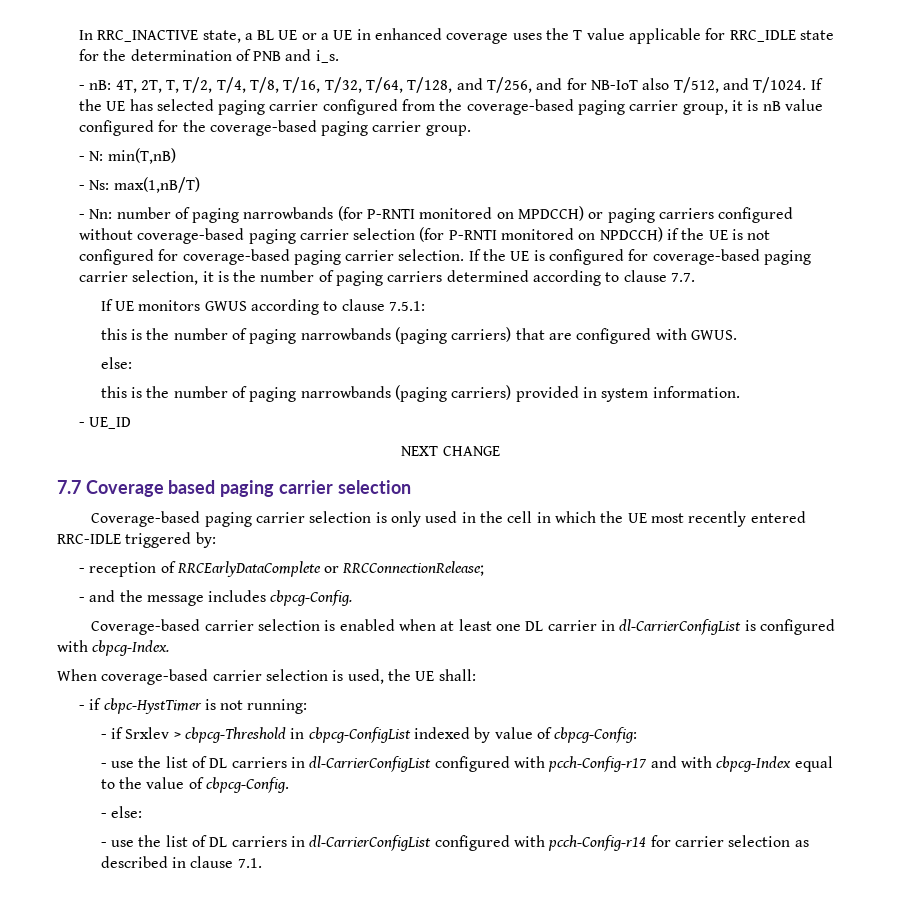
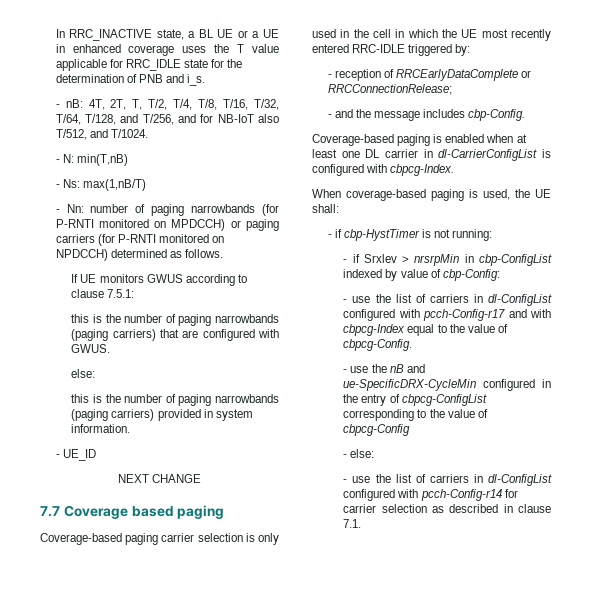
[810,78,823,90] [78,99,823,115] [78,120,471,136] If the UE has selected paging carrier configured from the coverage-based paging carrier group, it is nB value configured for the coverage-based paging carrier group. -> (148, 133) none
[718,207,794,223] [78,228,416,244] configured without coverage-based paging carrier selection -> (95, 238) none
[667,228,771,240] [78,249,812,265] [78,270,696,286] if the UE is not configured for coverage-based paging carrier selection. If the UE is configured for coverage-based paging carrier selection, it is the number of paging carriers determined according to clause 7.7. -> [110,249,224,258] determined as follows.
[278,480,411,494] carrier selection -> (225, 512) none
[270,590,353,606] [91,619,321,635] cbpcg-Config. // Coverage-based carrier selection -> [468,109,526,121] [312,134,431,146] cbp-Config. // Coverage-based paging
[212,669,328,681] carrier selection -> [431,189,464,201] paging
[103,698,202,714] cbpc-HystTimer -> [343,229,420,241] cbp-HystTimer
[185,727,411,743] cbpcg-Threshold in cbpcg-ConfigList -> [414,254,552,266] nrsrpMin in cbp-ConfigList
[554,727,638,743] [100,756,432,772] cbpcg-Config: // - use the list of DL carriers in dl-CarrierConfigList -> [442,269,500,281] [343,294,552,306] cbp-Config: // - use the list of carriers in dl-ConfigList
(290, 785) none -> [343,364,425,373] [343,379,551,391] [343,394,487,406] [343,409,488,421] [343,424,411,436] // - use the nB and ue-SpecificDRX-CycleMin configured in the entry of cbpcg-ConfigList corresponding to the value of cbpcg-Config
[209,835,432,851] DL carriers in dl-CarrierConfigList -> [429,474,552,486] carriers in dl-ConfigList

